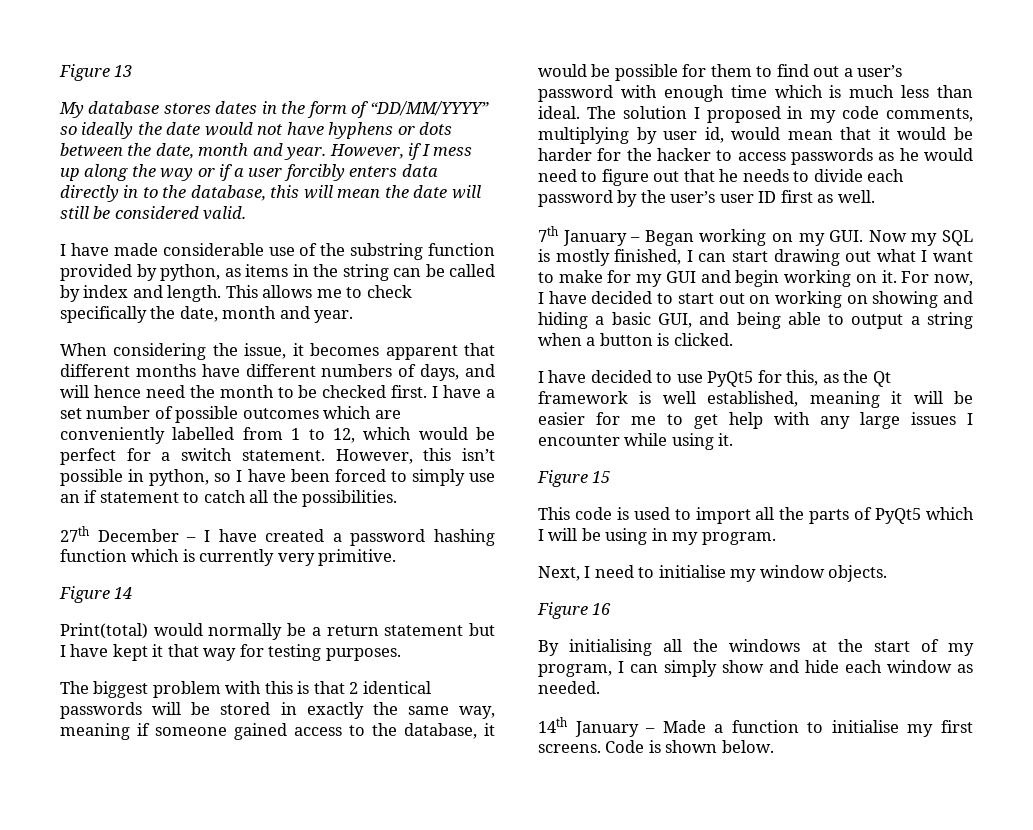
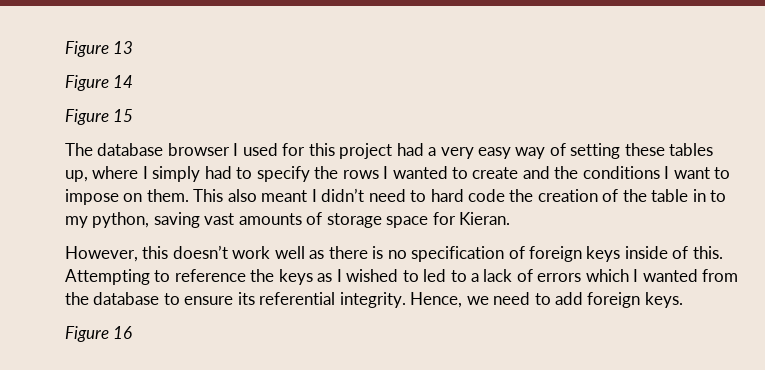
[59,101,489,118] [60,122,453,139] [60,143,473,160] [60,164,438,181] [60,185,481,202] [60,206,247,220] [60,243,495,260] [60,264,495,281] [60,285,412,302] [60,306,354,323] [60,343,495,360] [60,364,495,381] [60,385,496,398] [60,406,401,423] [60,427,495,444] [60,448,496,465] [60,469,496,486] [60,490,398,507] [60,526,495,546] [60,549,397,566] [59,586,133,603] [60,623,496,640] [60,644,401,661] [60,681,431,698] [60,702,495,719] [60,723,495,740] [538,64,903,81] [538,85,973,102] [538,106,973,123] [538,127,973,144] [538,148,973,165] [538,169,905,186] [538,190,875,207] [538,226,973,246] [538,249,973,266] [538,270,974,287] [538,291,973,308] [538,312,973,329] [538,333,733,346] [538,370,891,387] [538,391,973,408] [538,412,973,429] [538,433,734,450] [537,470,611,487] [538,507,975,524] [538,528,776,545] [538,565,888,582] [537,602,612,619] [538,639,974,656] [538,660,973,677] [538,681,600,694] [538,717,973,737] [538,740,774,753] My database stores dates in the form of “DD/MM/YYYY” so ideally the date would not have hyphens or dots between the date, month and year. However, if I mess up along the way or if a user forcibly enters data directly in to the database, this will mean the date will still be considered valid. // I have made considerable use of the substring function provided by python, as items in the string can be called by index and length. This allows me to check specifically the date, month and year. // When considering the issue, it becomes apparent that different months have different numbers of days, and will hence need the month to be checked first. I have a set number of possible outcomes which are conveniently labelled from 1 to 12, which would be perfect for a switch statement. However, this isn’t possible in python, so I have been forced to simply use an if statement to catch all the possibilities. // 27th December – I have created a password hashing function which is currently very primitive. // Figure 14 // Print(total) would normally be a return statement but I have kept it that way for testing purposes. // The biggest problem with this is that 2 identical passwords will be stored in exactly the same way, meaning if someone gained access to the database, it would be possible for them to find out a user’s password with enough time which is much less than ideal. The solution I proposed in my code comments, multiplying by user id, would mean that it would be harder for the hacker to access passwords as he would need to figure out that he needs to divide each password by the user’s user ID first as well. // 7th January – Began working on my GUI. Now my SQL is mostly finished, I can start drawing out what I want to make for my GUI and begin working on it. For now, I have decided to start out on working on showing and hiding a basic GUI, and being able to output a string when a button is clicked. // I have decided to use PyQt5 for this, as the Qt framework is well established, meaning it will be easier for me to get help with any large issues I encounter while using it. // Figure 15 // This code is used to import all the parts of PyQt5 which I will be using in my program. // Next, I need to initialise my window objects. // Figure 16 // By initialising all the windows at the start of my program, I can simply show and hide each window as needed. // 14th January – Made a function to initialise my first screens. Code is shown below. -> [65,75,134,91] [65,109,134,125] [65,143,714,159] [65,166,731,182] [65,188,727,205] [65,212,511,228] [65,245,723,262] [65,269,739,285] [65,292,683,308] [65,326,133,342] Figure 14 // Figure 15 // The database browser I used for this project had a very easy way of setting these tables up, where I simply had to specify the rows I wanted to create and the conditions I want to impose on them. This also meant I didn’t need to hard code the creation of the table in to my python, saving vast amounts of storage space for Kieran. // However, this doesn’t work well as there is no specification of foreign keys inside of this. Attempting to reference the keys as I wished to led to a lack of errors which I wanted from the database to ensure its referential integrity. Hence, we need to add foreign keys. // Figure 16

